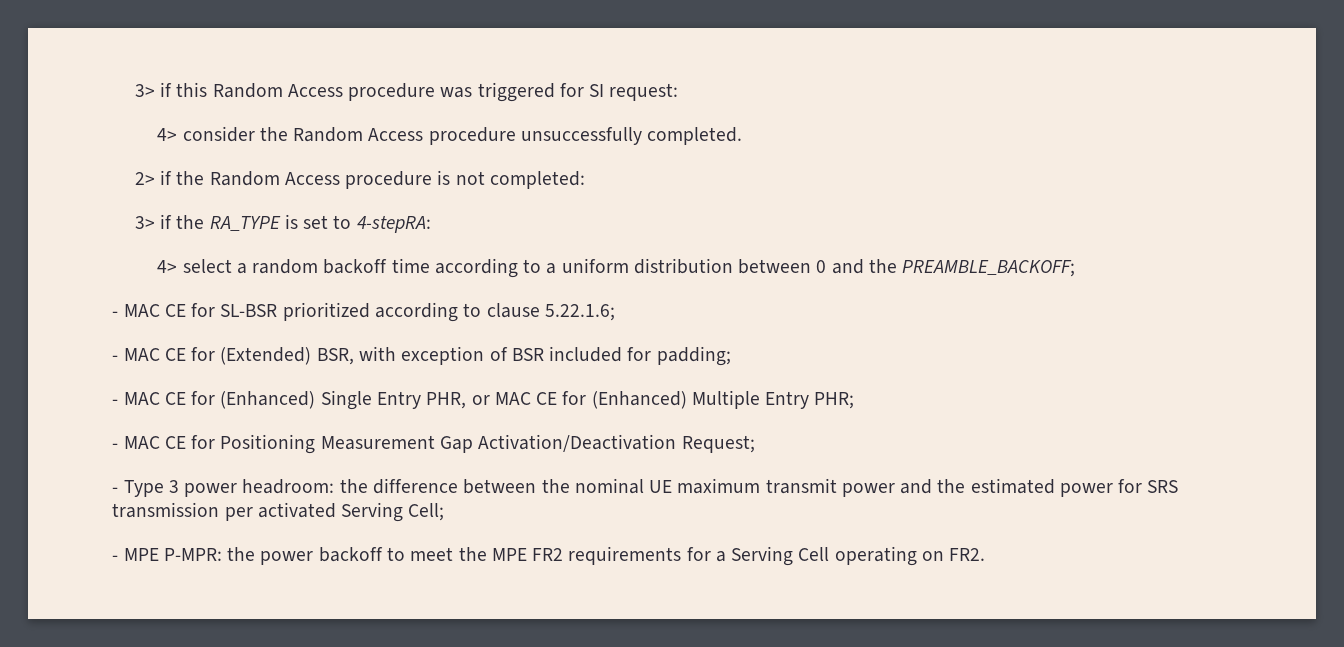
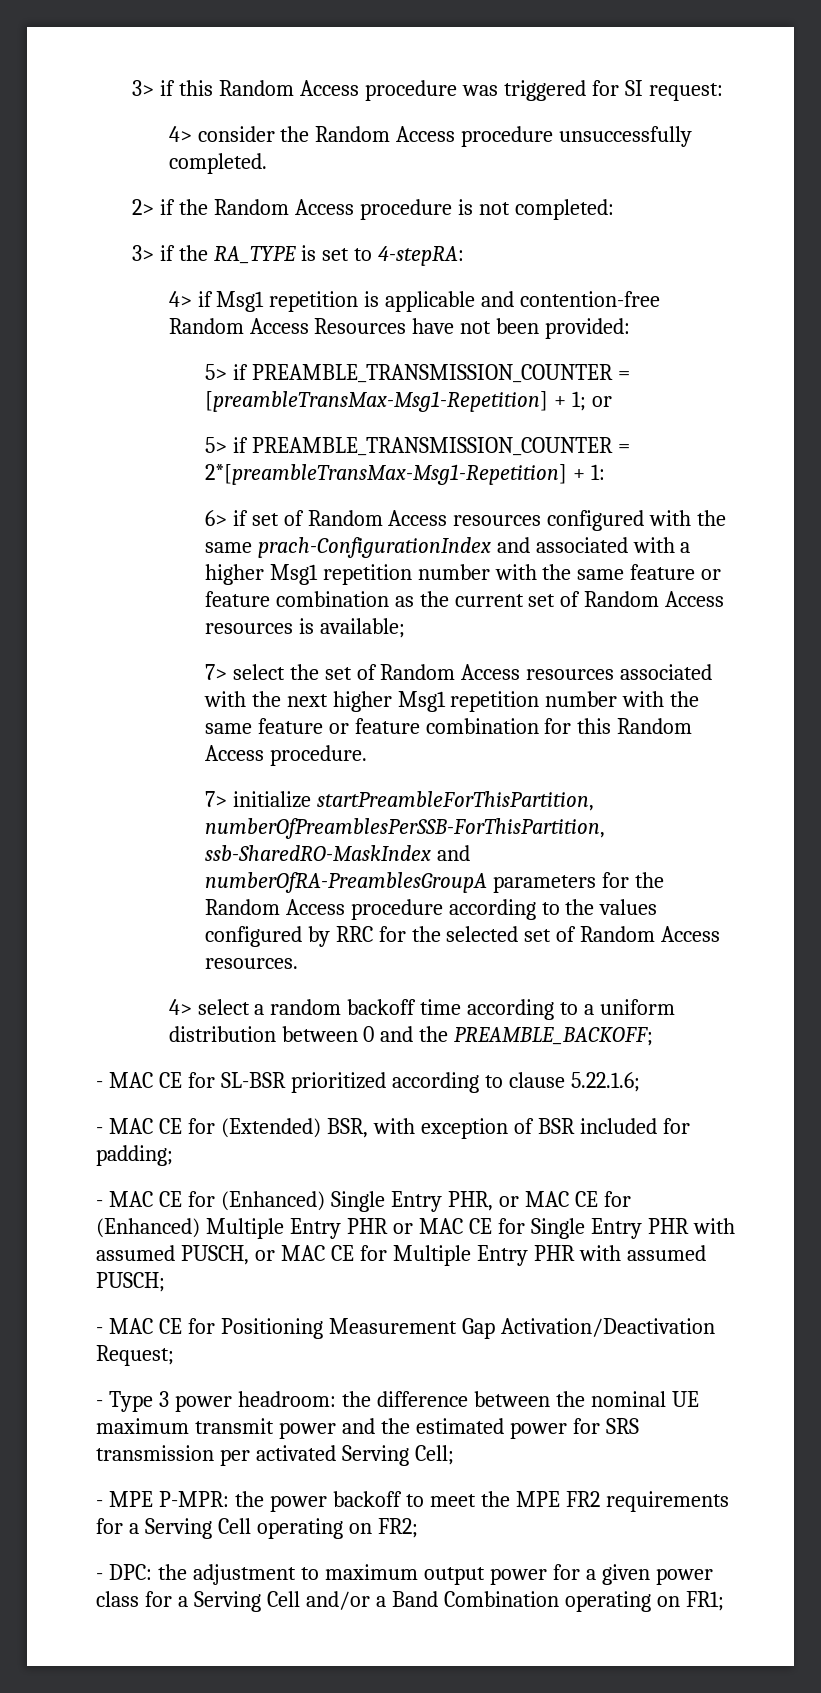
(431, 224) none -> [168,291,661,312] [168,318,631,339] [204,364,630,383] [204,391,612,412] [204,437,630,456] [204,464,605,485] [204,510,727,531] [204,537,691,558] [204,564,722,585] [204,591,725,607] [204,618,405,638] [204,664,713,680] [203,691,700,712] [204,718,693,734] [204,745,367,766] [204,791,594,811] [204,818,605,839] [204,845,470,861] [204,872,664,893] [204,899,658,920] [204,926,721,947] [204,958,298,969] // 4> if Msg1 repetition is applicable and contention-free Random Access Resources have not been provided: // 5> if PREAMBLE_TRANSMISSION_COUNTER = [preambleTransMax-Msg1-Repetition] + 1; or // 5> if PREAMBLE_TRANSMISSION_COUNTER = 2*[preambleTransMax-Msg1-Repetition] + 1: // 6> if set of Random Access resources configured with the same prach-ConfigurationIndex and associated with a higher Msg1 repetition number with the same feature or feature combination as the current set of Random Access resources is available; // 7> select the set of Random Access resources associated with the next higher Msg1 repetition number with the same feature or feature combination for this Random Access procedure. // 7> initialize startPreambleForThisPartition, numberOfPreamblesPerSSB-ForThisPartition, ssb-SharedRO-MaskIndex and numberOfRA-PreamblesGroupA parameters for the Random Access procedure according to the values configured by RRC for the selected set of Random Access resources.
[814,392,855,409] PHR; -> [347,1218,735,1239] [96,1245,706,1266] [96,1272,166,1292] PHR or MAC CE for Single Entry PHR with assumed PUSCH, or MAC CE for Multiple Entry PHR with assumed PUSCH;
[949,548,986,561] FR2. -> [377,1518,418,1538] [96,1564,713,1585] [96,1591,724,1612] FR2; // - DPC: the adjustment to maximum output power for a given power class for a Serving Cell and/or a Band Combination operating on FR1;

